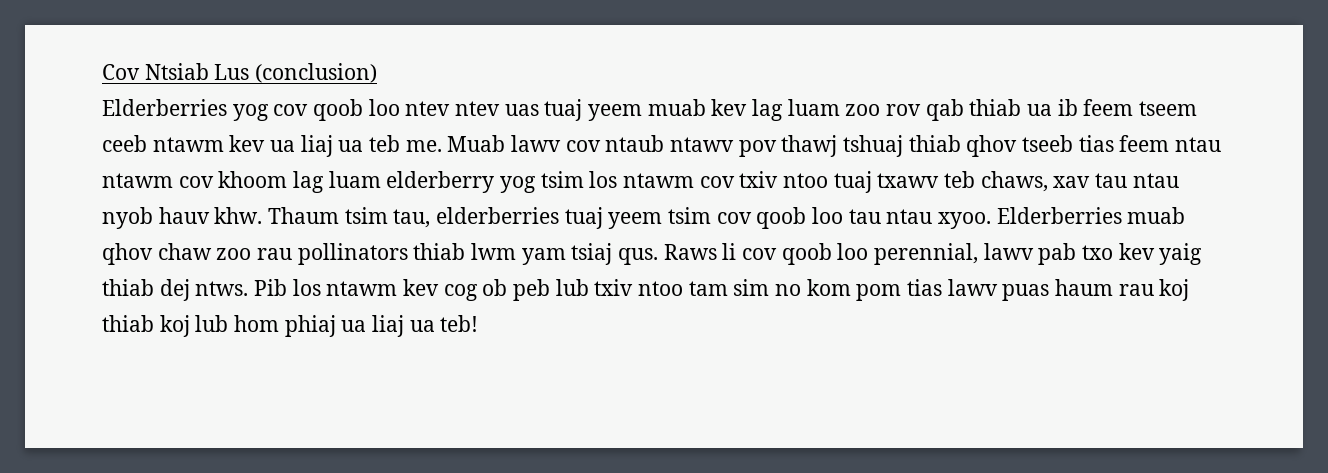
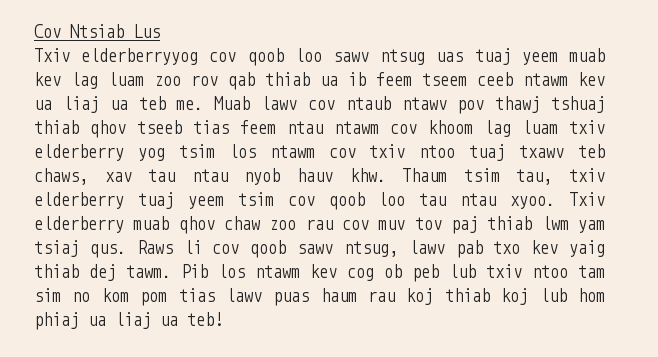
[255,63,378,83] [102,99,501,121] (conclusion) // Elderberries yog cov qoob loo ntev ntev -> [34,48,426,66] // Txiv elderberryyog cov qoob loo sawv ntsug
(381, 179) none -> [569,120,605,134] txiv
[436,207,560,224] elderberries -> [569,168,606,182] [34,192,124,209] txiv elderberry
[996,207,1122,224] Elderberries -> [568,192,605,206] [34,216,124,233] Txiv elderberry
[297,243,408,265] pollinators -> [342,216,478,234] cov muv tov paj
[837,243,979,265] loo perennial, -> [297,241,398,257] sawv ntsug,
[195,281,249,296] ntws. -> [126,265,171,278] tawm.

